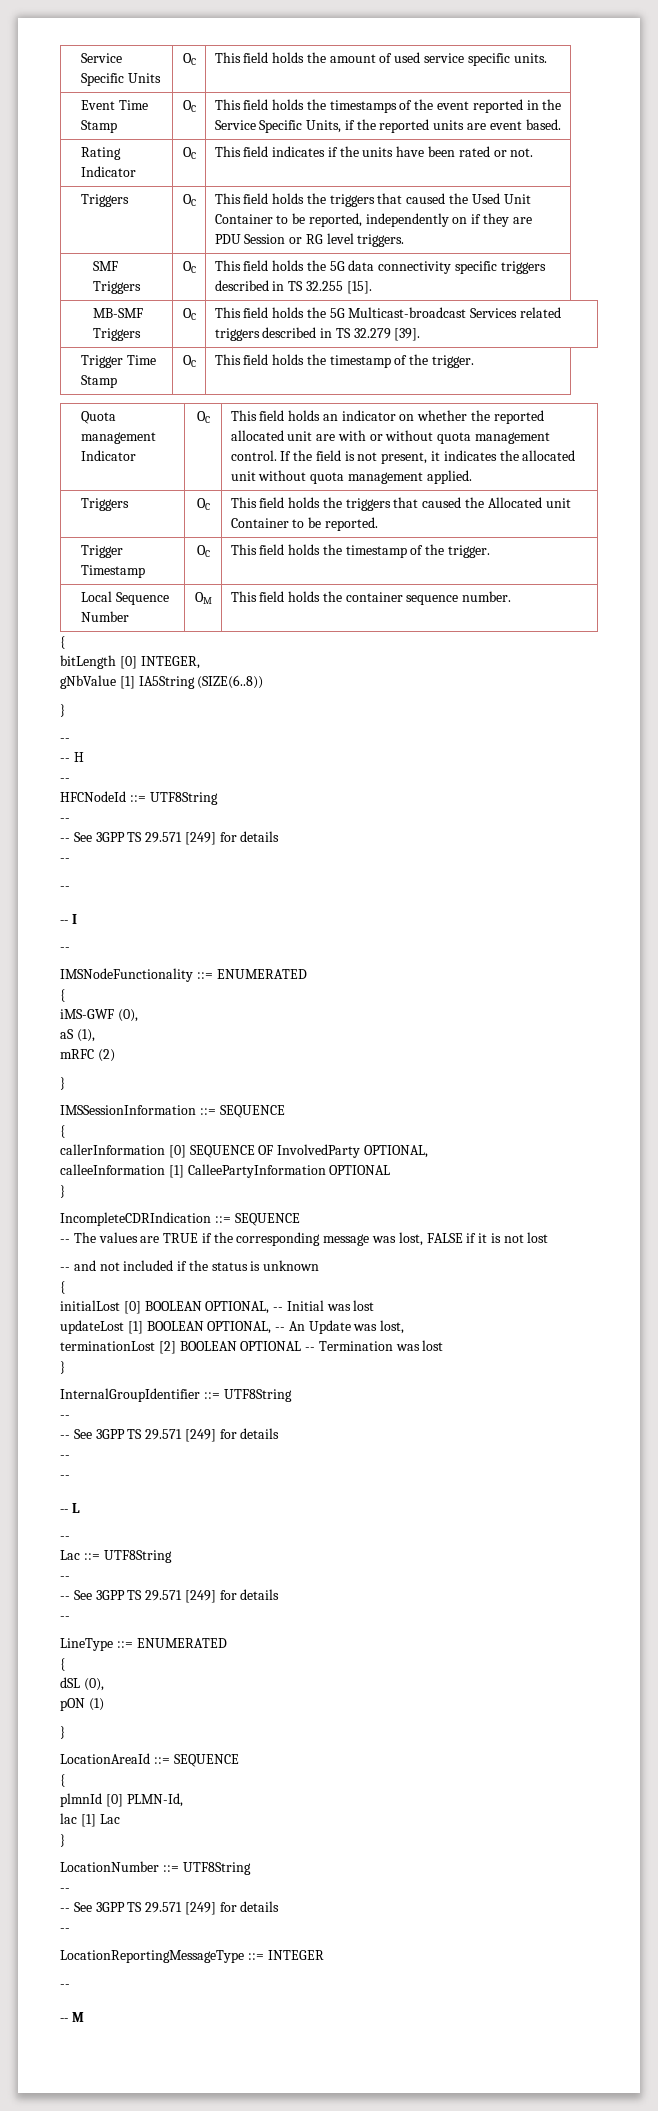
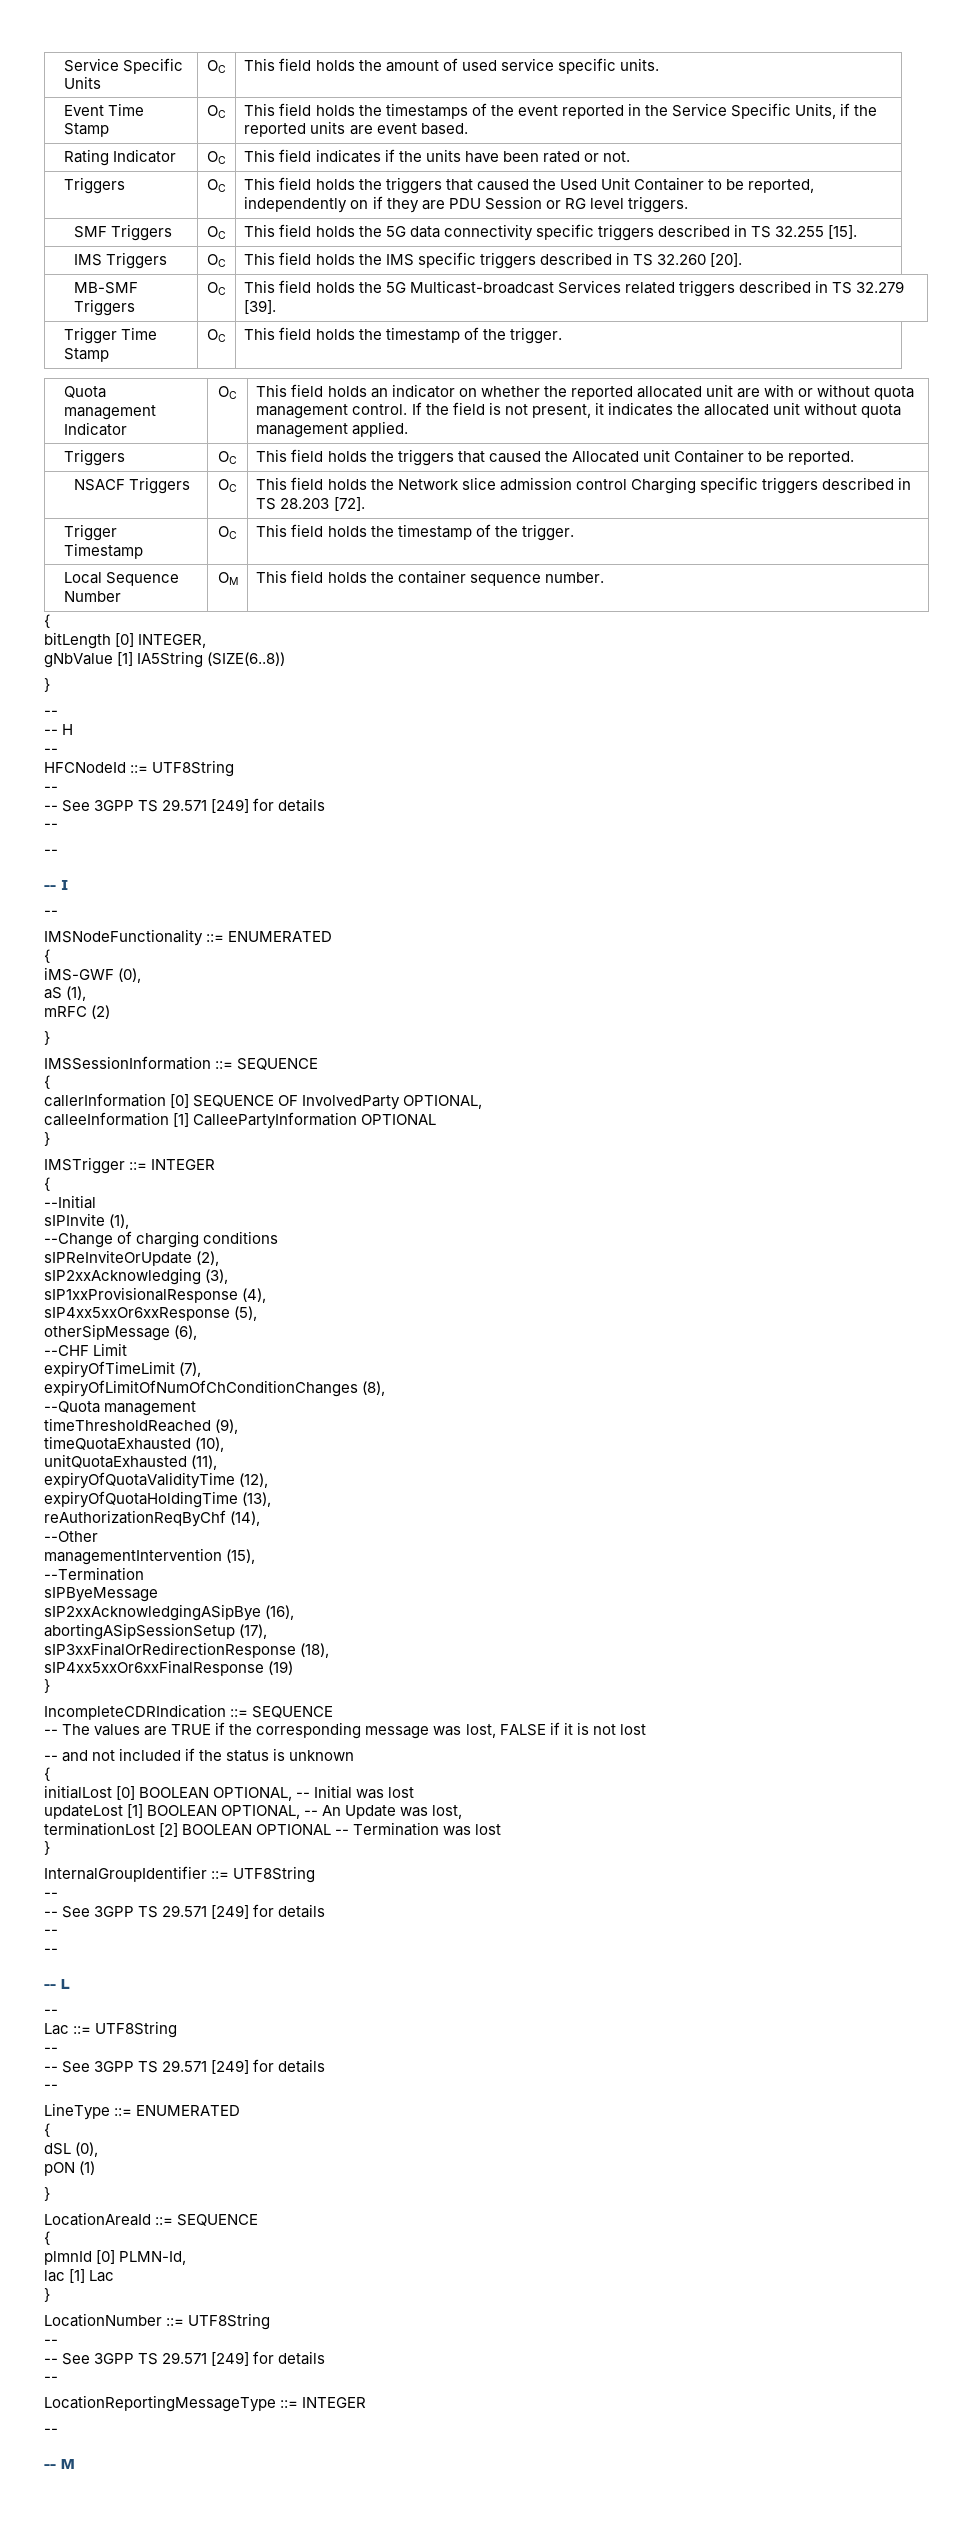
(372, 287) none -> [73,252,167,269] [207,254,226,267] [244,252,742,269] // IMS Triggers | OC | This field holds the IMS specific triggers described in TS 32.260 [20].
(378, 524) none -> [73,477,190,494] [218,479,237,492] [256,477,912,494] [256,497,365,511] // NSACF Triggers | OC | This field holds the Network slice admission control Charging specific triggers described in TS 28.203 [72].
(65, 1191) none -> [44,1157,216,1174] [44,1177,50,1191] [44,1195,96,1209] [44,1213,130,1229] [44,1231,279,1248] [44,1250,220,1266] [44,1268,229,1285] [44,1287,267,1303] [44,1306,258,1321] [44,1324,198,1341] [44,1343,128,1356] [44,1361,202,1378] [44,1380,386,1397] [44,1401,197,1416] [44,1418,239,1434] [44,1436,225,1452] [44,1454,218,1470] [44,1472,269,1489] [44,1491,272,1508] [44,1510,261,1527] [44,1531,98,1542] [44,1548,256,1565] [44,1567,144,1581] [44,1587,158,1602] [44,1604,295,1621] [44,1623,268,1640] [44,1642,330,1658] [44,1660,294,1676] [44,1679,50,1693] // IMSTrigger ::= INTEGER // { // --Initial // sIPInvite (1), // --Change of charging conditions // sIPReInviteOrUpdate (2), // sIP2xxAcknowledging (3), // sIP1xxProvisionalResponse (4), // sIP4xx5xxOr6xxResponse (5), // otherSipMessage (6), // --CHF Limit // expiryOfTimeLimit (7), // expiryOfLimitOfNumOfChConditionChanges (8), // --Quota management // timeThresholdReached (9), // timeQuotaExhausted (10), // unitQuotaExhausted (11), // expiryOfQuotaValidityTime (12), // expiryOfQuotaHoldingTime (13), // reAuthorizationReqByChf (14), // --Other // managementIntervention (15), // --Termination // sIPByeMessage // sIP2xxAcknowledgingASipBye (16), // abortingASipSessionSetup (17), // sIP3xxFinalOrRedirectionResponse (18), // sIP4xx5xxOr6xxFinalResponse (19) // }

